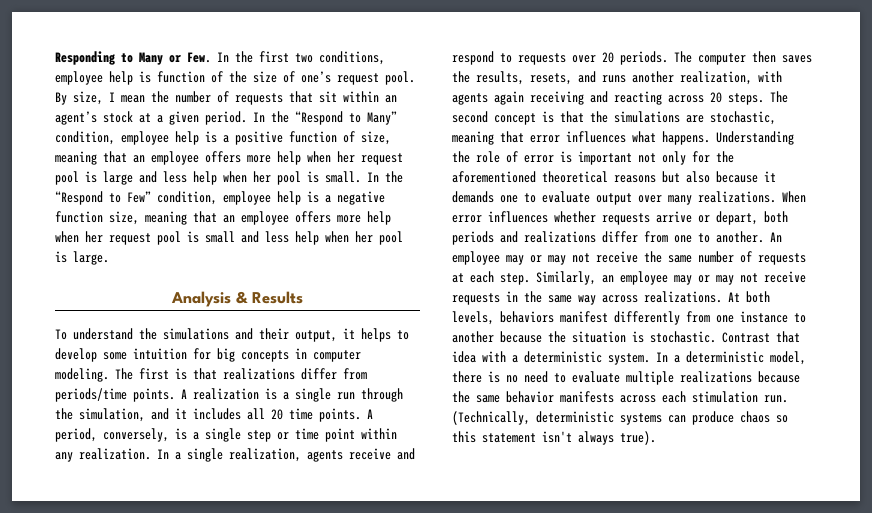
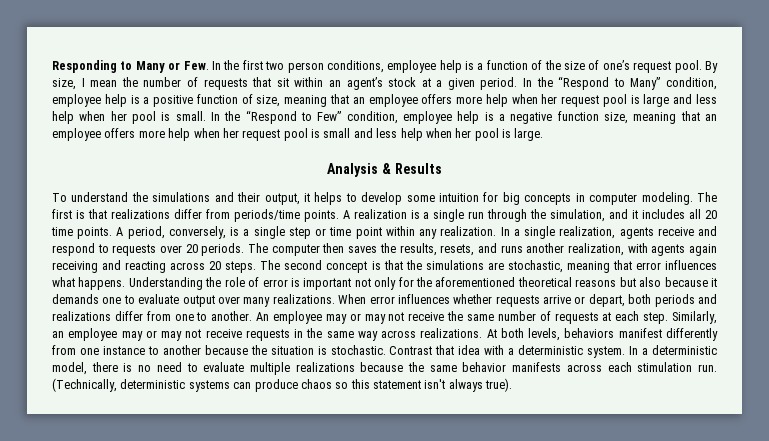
(313, 58) none -> [287,62,324,73] person
(151, 77) none -> [477,63,484,70] a

